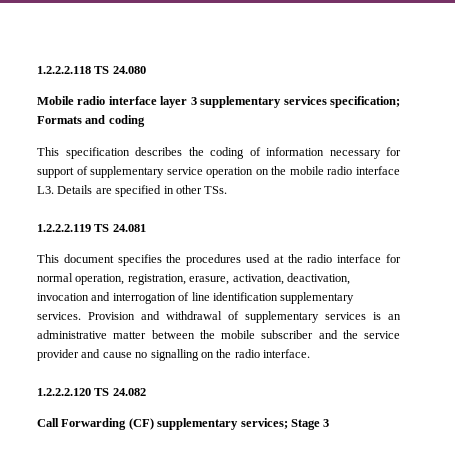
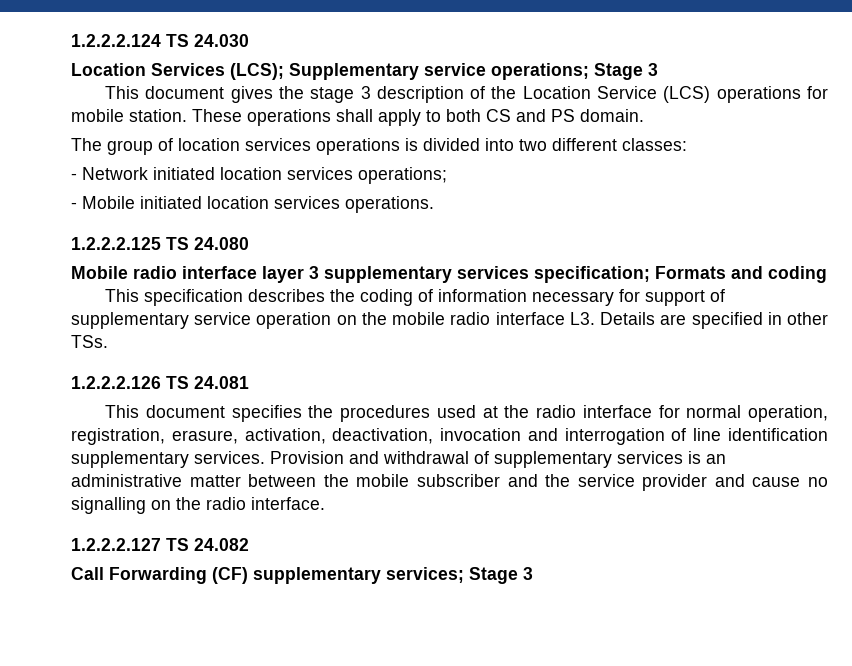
[37,66,91,74] 1.2.2.2.118 -> [71,34,249,47] [71,63,658,80] [105,86,828,103] [71,109,644,126] [71,138,687,155] [71,167,447,184] [71,196,434,213] [71,237,161,250] 1.2.2.2.124 TS 24.030 // Location Services (LCS); Supplementary service operations; Stage 3 // This document gives the stage 3 description of the Location Service (LCS) operations for mobile station. These operations shall apply to both CS and PS domain. // The group of location services operations is divided into two different classes: // - Network initiated location services operations; // - Mobile initiated location services operations. // 1.2.2.2.125
[37,224,91,232] 1.2.2.2.119 -> [71,376,161,389] 1.2.2.2.126
[37,388,91,396] 1.2.2.2.120 -> [71,538,161,551] 1.2.2.2.127

